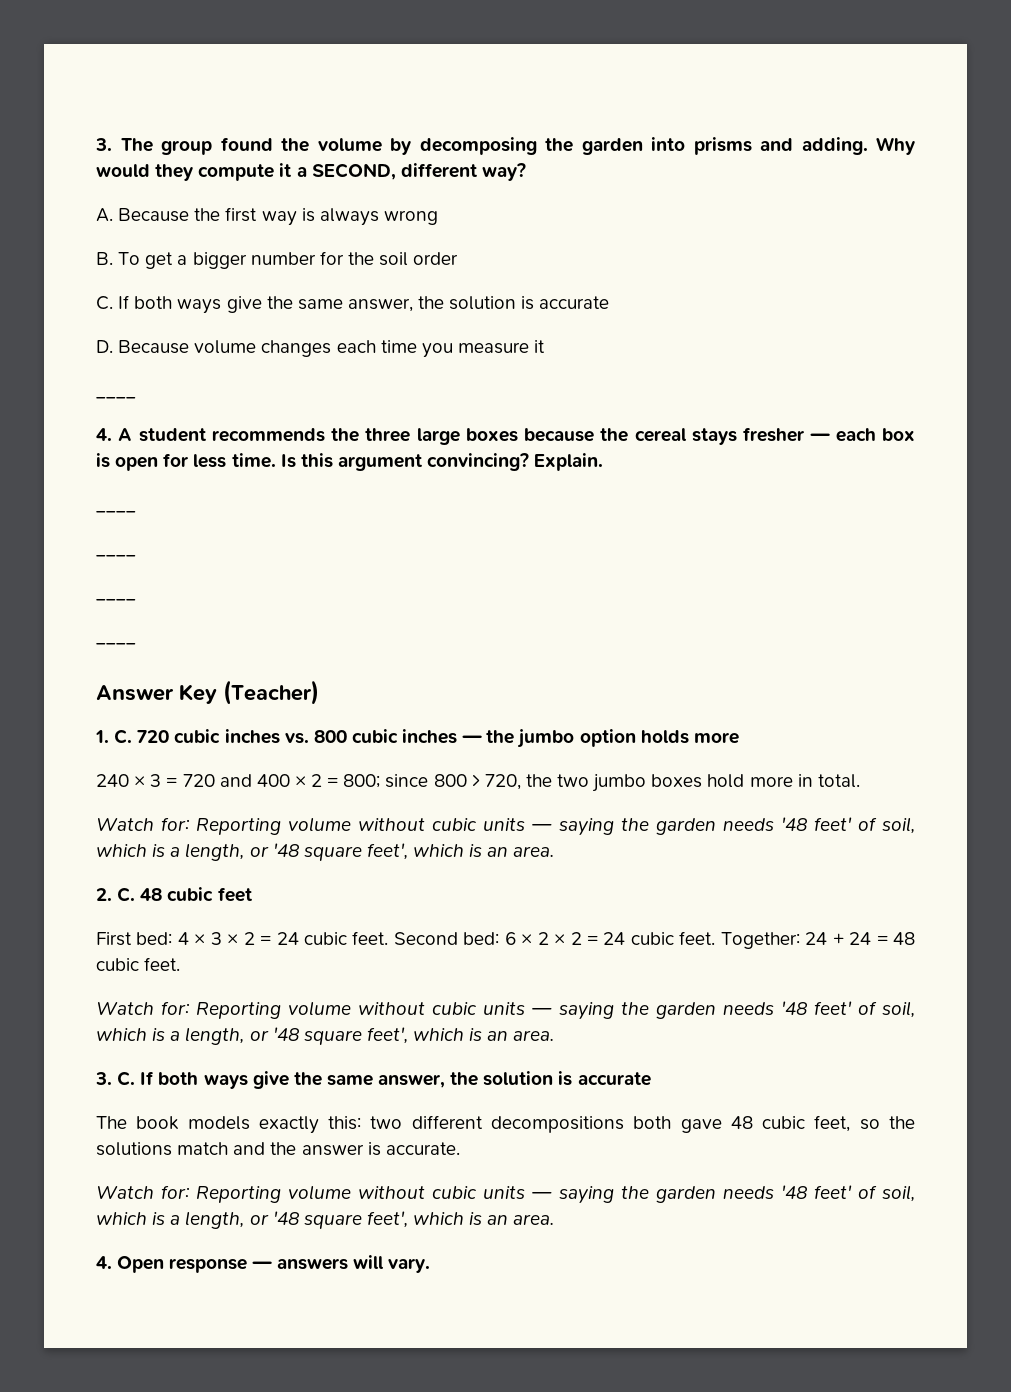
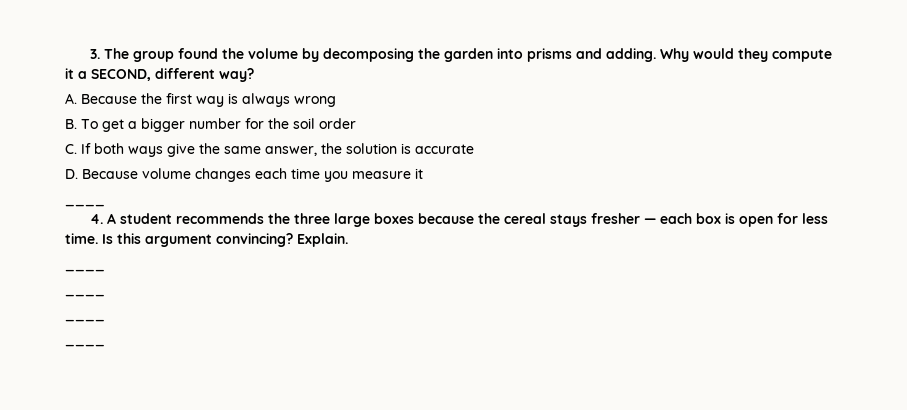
[96,680,319,705] [95,729,739,748] [96,774,860,792] [96,817,916,836] [96,843,555,861] [96,887,252,902] [96,931,916,949] [96,957,181,971] [96,1001,916,1020] [96,1027,555,1045] [95,1071,651,1089] [96,1115,916,1134] [96,1142,460,1156] [96,1185,916,1204] [96,1211,555,1229] [96,1255,430,1273] // Answer Key (Teacher) // 1. C. 720 cubic inches vs. 800 cubic inches — the jumbo option holds more // 240 × 3 = 720 and 400 × 2 = 800; since 800 > 720, the two jumbo boxes hold more in total. // Watch for: Reporting volume without cubic units — saying the garden needs '48 feet' of soil, which is a length, or '48 square feet', which is an area. // 2. C. 48 cubic feet // First bed: 4 × 3 × 2 = 24 cubic feet. Second bed: 6 × 2 × 2 = 24 cubic feet. Together: 24 + 24 = 48 cubic feet. // Watch for: Reporting volume without cubic units — saying the garden needs '48 feet' of soil, which is a length, or '48 square feet', which is an area. // 3. C. If both ways give the same answer, the solution is accurate // The book models exactly this: two different decompositions both gave 48 cubic feet, so the solutions match and the answer is accurate. // Watch for: Reporting volume without cubic units — saying the garden needs '48 feet' of soil, which is a length, or '48 square feet', which is an area. // 4. Open response — answers will vary. -> (105, 345) none

